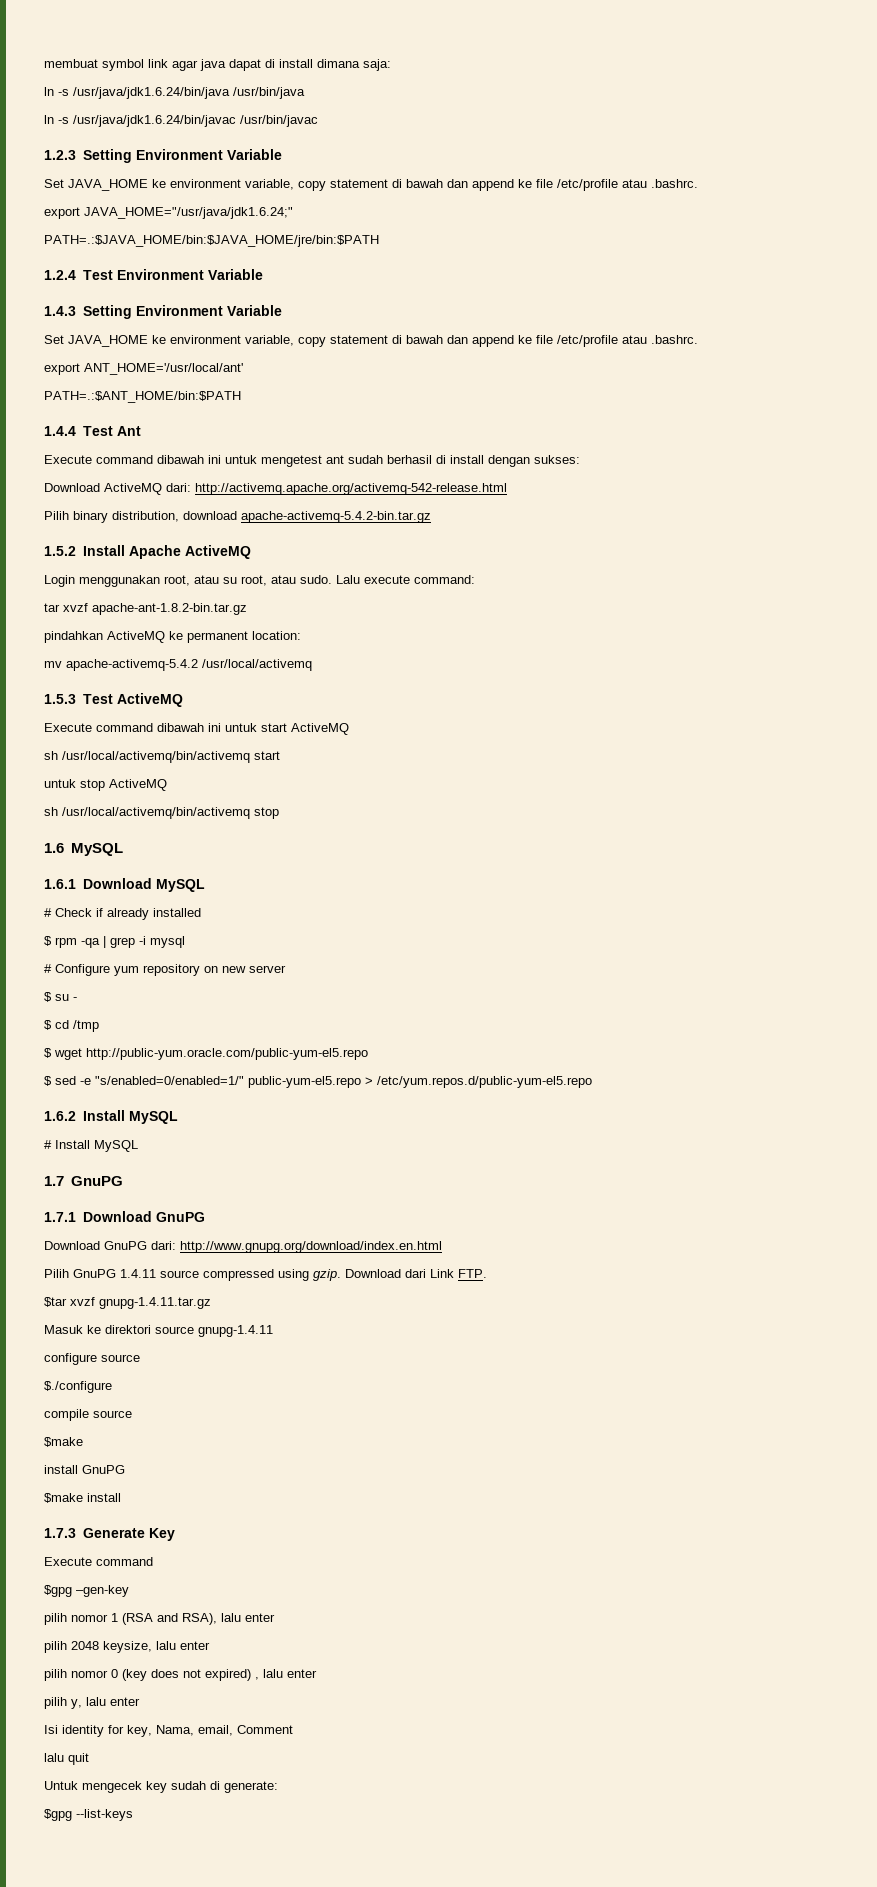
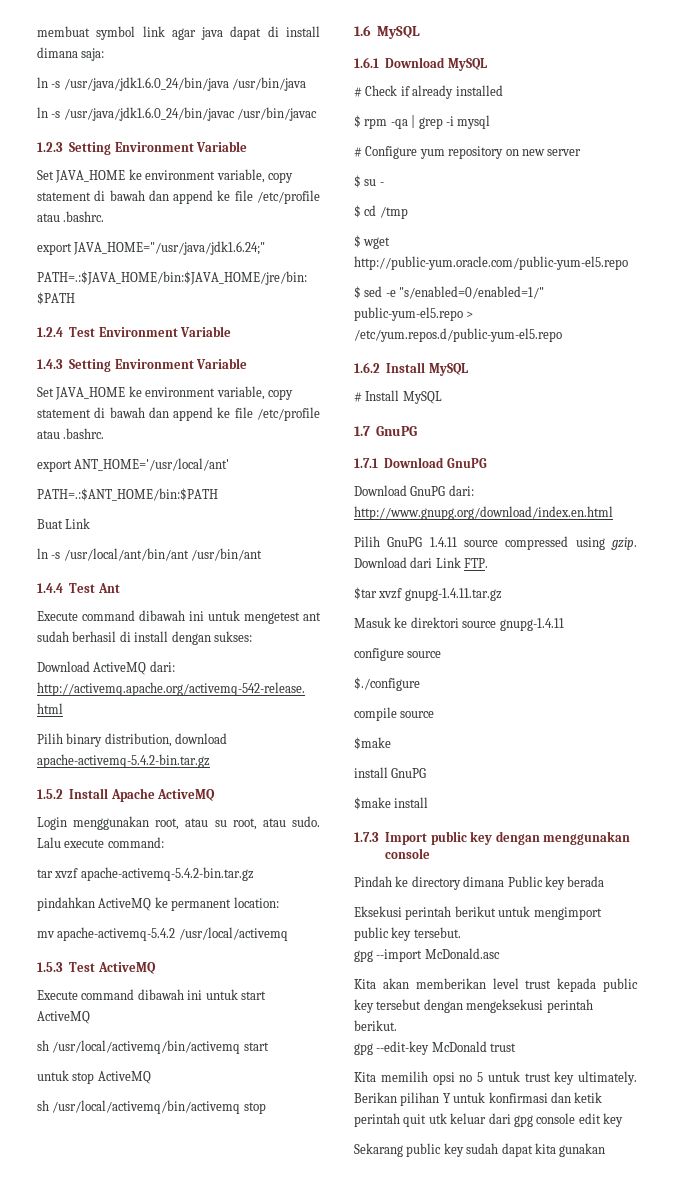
[73,87,230,99] /usr/java/jdk1.6.24/bin/java -> [63,77,229,91] /usr/java/jdk1.6.0_24/bin/java
[73,115,236,127] /usr/java/jdk1.6.24/bin/javac -> [63,107,235,121] /usr/java/jdk1.6.0_24/bin/javac
(241, 397) none -> [37,518,91,529] [37,548,263,561] // Buat Link // ln -s /usr/local/ant/bin/ant /usr/bin/ant
[92,603,247,615] apache-ant-1.8.2-bin.tar.gz -> [80,867,254,881] apache-activemq-5.4.2-bin.tar.gz
[82,1528,175,1541] [44,1557,153,1566] [44,1585,129,1597] [44,1613,275,1625] [44,1641,210,1653] [44,1669,317,1681] [44,1697,140,1709] [44,1725,293,1737] [44,1753,89,1765] [44,1781,278,1793] [44,1809,133,1821] Generate Key // Execute command // $gpg –gen-key // pilih nomor 1 (RSA and RSA), lalu enter // pilih 2048 keysize, lalu enter // pilih nomor 0 (key does not expired) , lalu enter // pilih y, lalu enter // Isi identity for key, Nama, email, Comment // lalu quit // Untuk mengecek key sudah di generate: // $gpg --list-keys -> [385,831,631,845] [385,848,431,859] [354,876,605,890] [354,906,602,920] [354,927,461,941] [354,948,500,962] [354,978,638,992] [354,999,593,1013] [354,1020,397,1031] [354,1041,517,1055] [354,1071,637,1085] [354,1092,603,1106] [354,1113,623,1127] [354,1143,606,1157] Import public key dengan menggunakan console // Pindah ke directory dimana Public key berada // Eksekusi perintah berikut untuk mengimport public key tersebut. // gpg --import McDonald.asc // Kita akan memberikan level trust kepada public key tersebut dengan mengeksekusi perintah berikut. // gpg --edit-key McDonald trust // Kita memilih opsi no 5 untuk trust key ultimately. Berikan pilihan Y untuk konfirmasi dan ketik perintah quit utk keluar dari gpg console edit key // Sekarang public key sudah dapat kita gunakan

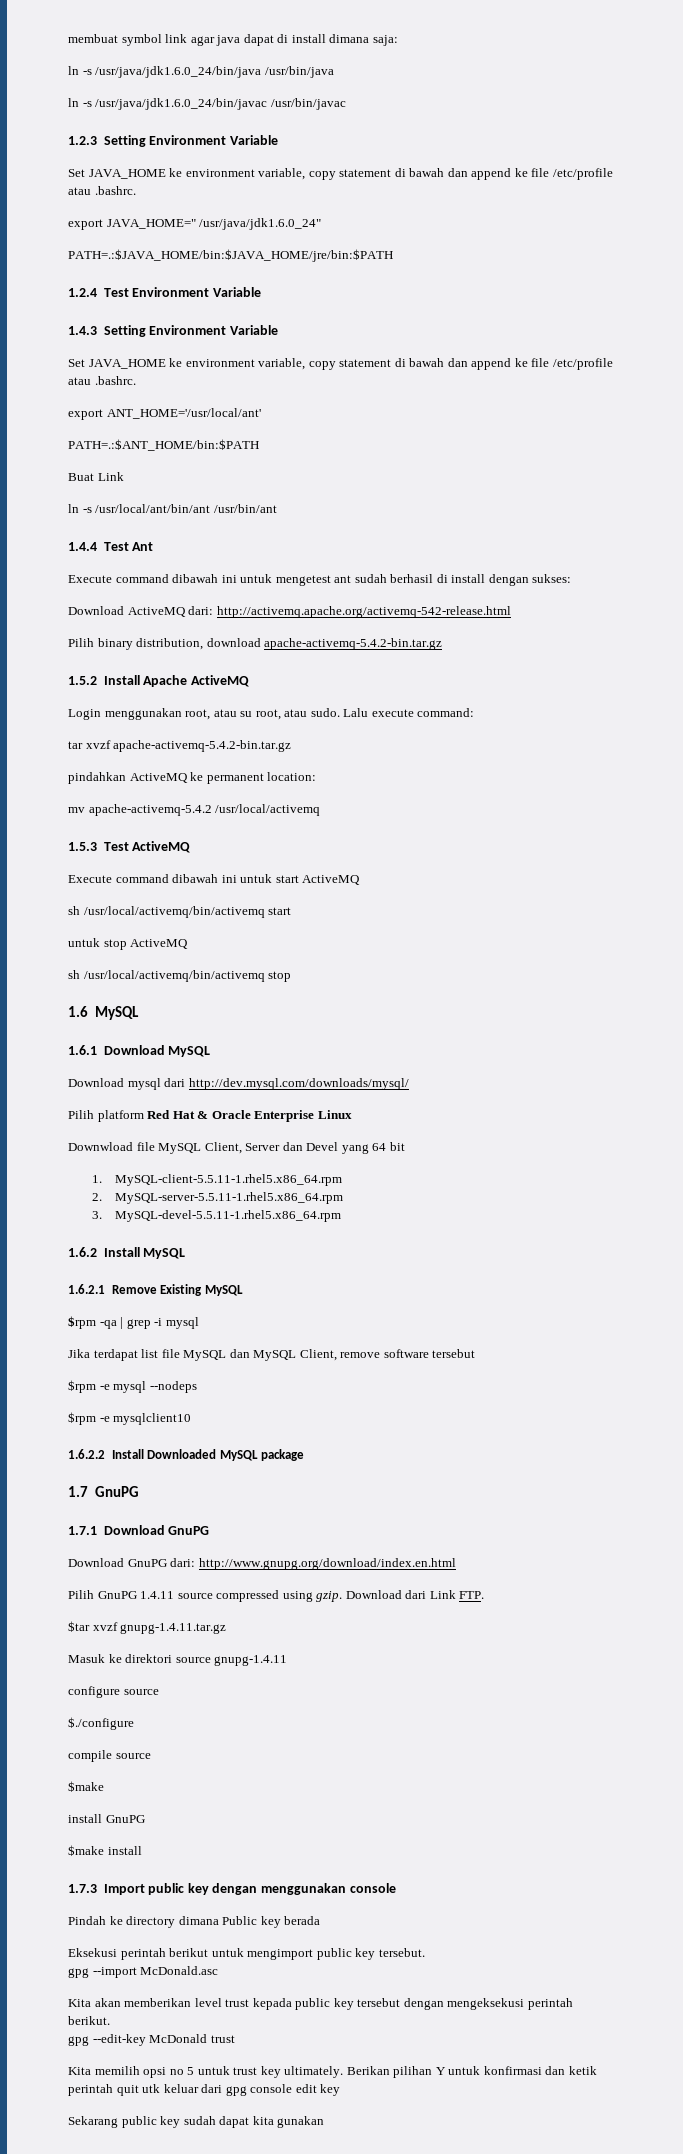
[73,241,266,255] JAVA_HOME="/usr/java/jdk1.6.24;" -> [106,218,322,230] JAVA_HOME=" /usr/java/jdk1.6.0_24"
[354,85,503,99] [354,115,388,129] # Check if already installed // $ rpm -> [68,1078,409,1090] [68,1110,352,1122] [68,1142,405,1154] [91,1174,343,1186] [91,1192,344,1204] [91,1210,342,1222] [68,1247,186,1259] [68,1284,243,1296] [68,1316,96,1329] Download mysql dari http://dev.mysql.com/downloads/mysql/ // Pilih platform Red Hat & Oracle Enterprise Linux // Downwload file MySQL Client, Server dan Devel yang 64 bit // 1. MySQL-client-5.5.11-1.rhel5.x86_64.rpm // 2. MySQL-server-5.5.11-1.rhel5.x86_64.rpm // 3. MySQL-devel-5.5.11-1.rhel5.x86_64.rpm // 1.6.2 Install MySQL // 1.6.2.1 Remove Existing MySQL // $rpm
[354,146,582,159] [354,175,384,188] [354,205,408,219] [354,235,391,249] [354,256,628,270] [354,286,545,299] [354,307,474,321] [354,328,562,342] [354,362,468,376] [354,390,442,404] # Configure yum repository on new server // $ su - // $ cd /tmp // $ wget http://public-yum.oracle.com/public-yum-el5.repo // $ sed -e "s/enabled=0/enabled=1/" public-yum-el5.repo > /etc/yum.repos.d/public-yum-el5.repo // 1.6.2 Install MySQL // # Install MySQL -> [68,1349,476,1361] [68,1380,197,1393] [68,1412,192,1425] [68,1449,305,1461] Jika terdapat list file MySQL dan MySQL Client, remove software tersebut // $rpm -e mysql --nodeps // $rpm -e mysqlclient10 // 1.6.2.2 Install Downloaded MySQL package

